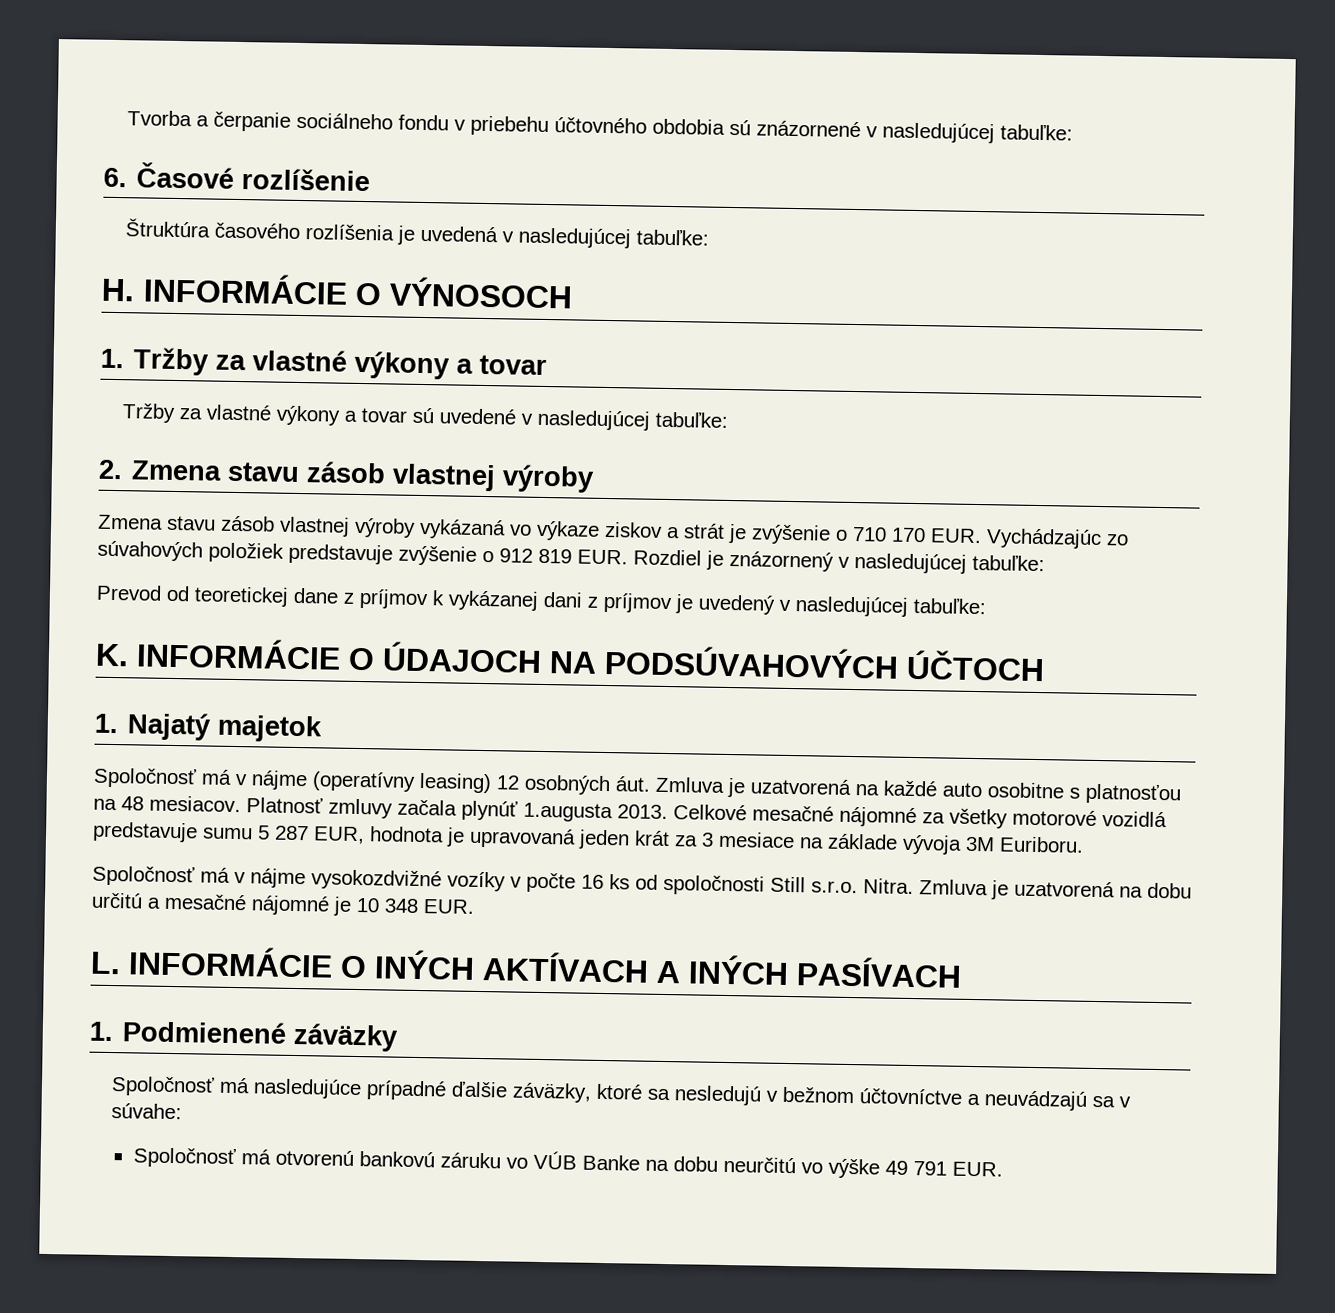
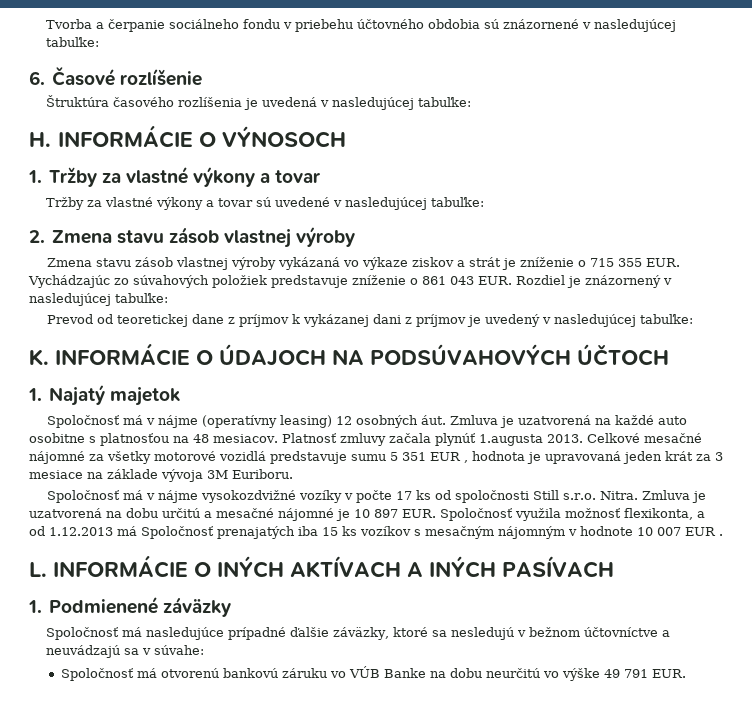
[751,524,926,545] zvýšenie o 710 170 -> [520,257,643,267] zníženie o 715 355
[398,545,572,566] zvýšenie o 912 819 -> [352,275,474,285] zníženie o 861 043
[274,825,365,845] 287 EUR, -> [402,452,468,463] 351 EUR ,
[581,874,604,889] 16 -> [396,491,413,500] 17
[384,898,475,914] 348 EUR. -> [374,508,705,521] [29,526,723,539] 897 EUR. Spoločnosť využila možnosť flexikonta, a od 1.12.2013 má Spoločnosť prenajatých iba 15 ks vozíkov s mesačným nájomným v hodnote 10 007 EUR .

